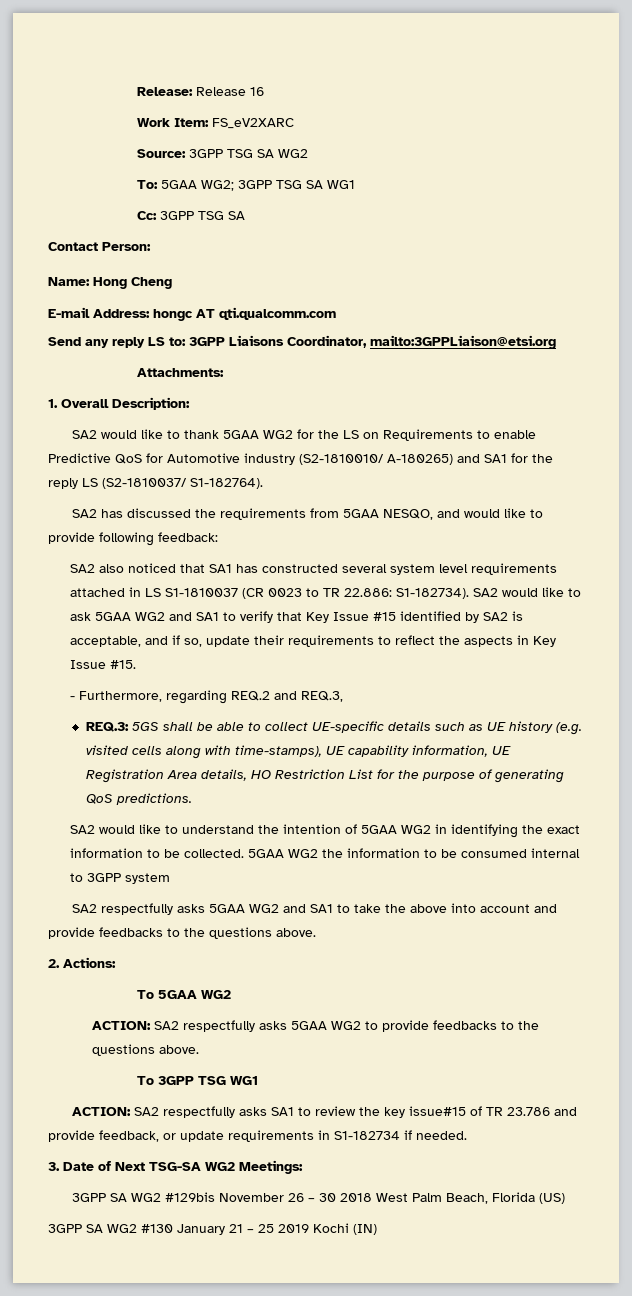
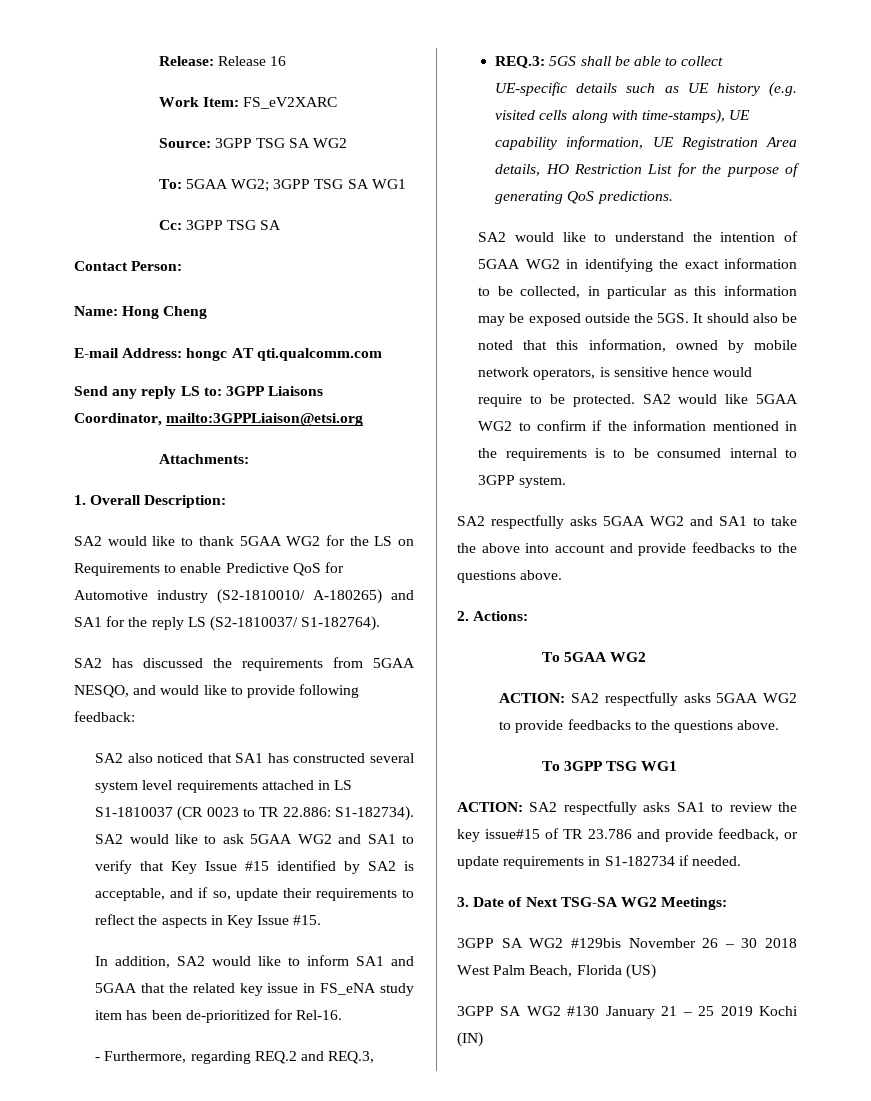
(137, 664) none -> [95,955,414,968] [95,983,414,996] [95,1009,343,1023] // In addition, SA2 would like to inform SA1 and 5GAA that the related key issue in FS_eNA study item has been de-prioritized for Rel-16.
[184,848,421,858] collected. 5GAA WG2 the information -> [520,285,797,299] [478,313,797,326] [478,339,797,353] [478,367,753,380] [478,394,798,407] [478,420,797,431] [478,448,605,461] collected, in particular as this information may be exposed outside the 5GS. It should also be noted that this information, owned by mobile network operators, is sensitive hence would require to be protected. SA2 would like 5GAA WG2 to confirm if the information mentioned in the requirements is
[125,873,171,884] system -> [519,476,567,488] system.

